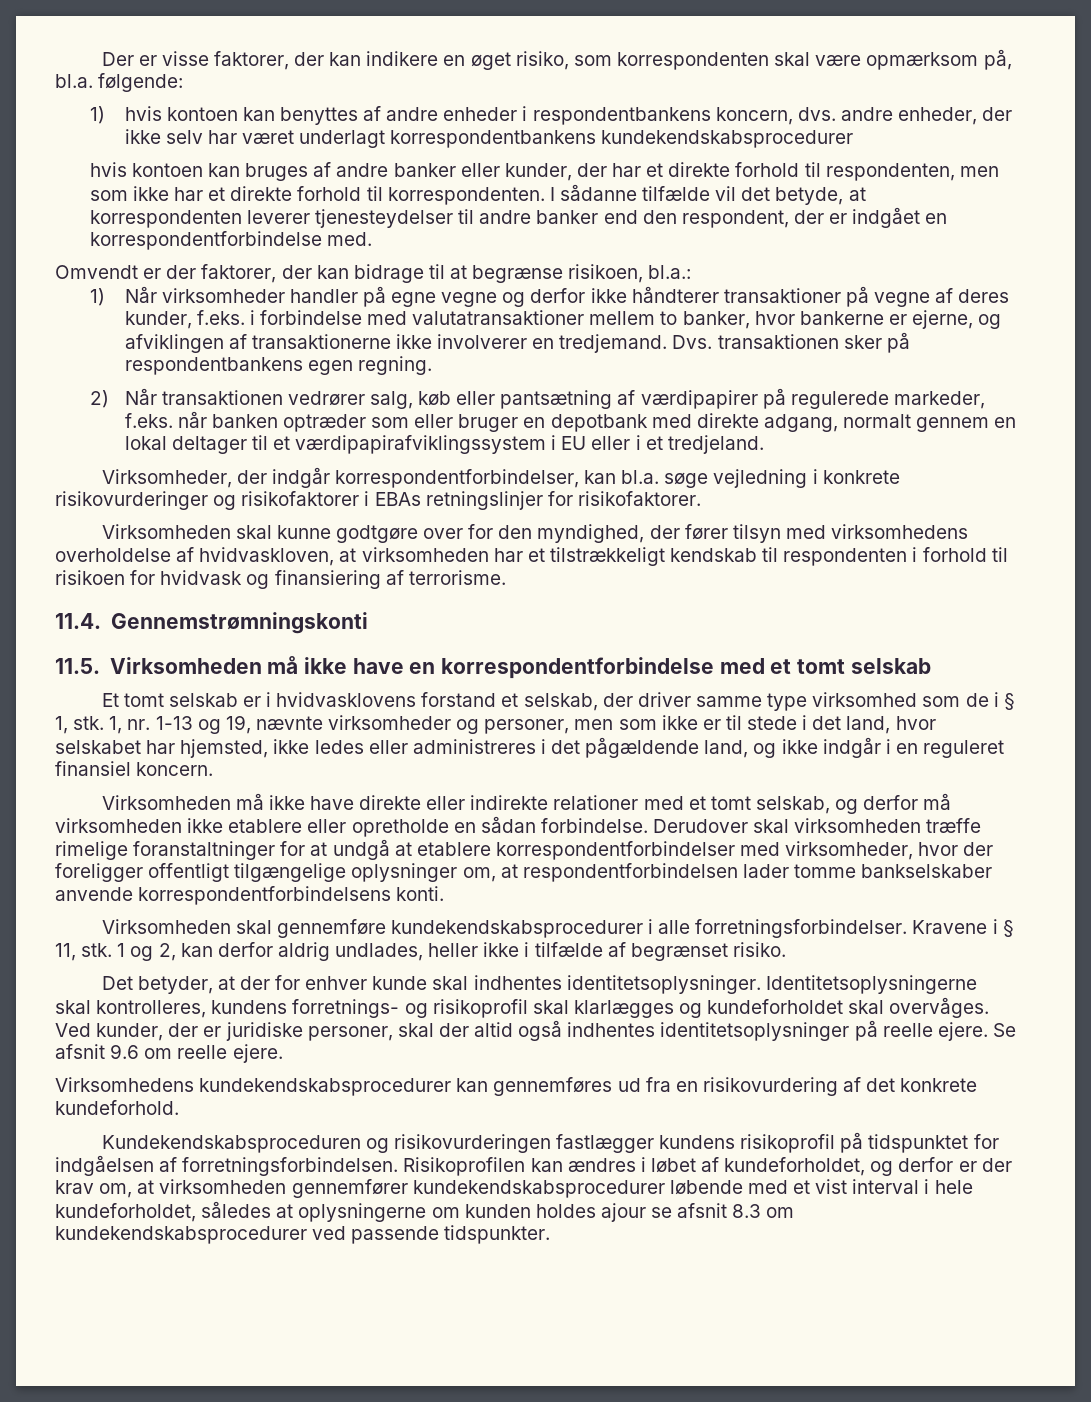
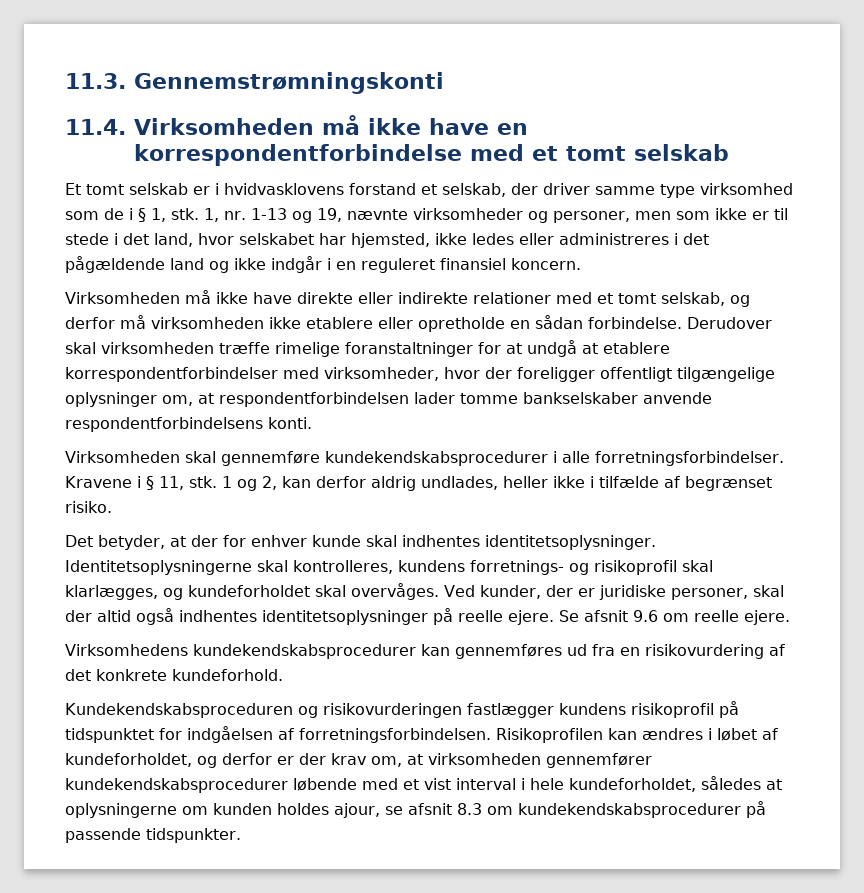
[101,49,1012,70] [55,73,184,92] [89,106,1013,125] [124,129,854,148] [89,162,999,181] [89,184,866,205] [89,207,948,228] [89,231,372,250] [55,264,692,283] [89,286,1010,307] [124,310,1002,329] [124,332,910,353] [124,356,432,375] [89,388,986,409] [124,411,1017,432] [124,435,764,454] [101,467,900,488] [55,491,701,510] [101,524,969,543] [55,547,1008,566] [55,570,506,589] [55,613,101,629] Der er visse faktorer, der kan indikere en øget risiko, som korrespondenten skal være opmærksom på, bl.a. følgende: // 1) hvis kontoen kan benyttes af andre enheder i respondentbankens koncern, dvs. andre enheder, der ikke selv har været underlagt korrespondentbankens kundekendskabsprocedurer // hvis kontoen kan bruges af andre banker eller kunder, der har et direkte forhold til respondenten, men som ikke har et direkte forhold til korrespondenten. I sådanne tilfælde vil det betyde, at korrespondenten leverer tjenesteydelser til andre banker end den respondent, der er indgået en korrespondentforbindelse med. // Omvendt er der faktorer, der kan bidrage til at begrænse risikoen, bl.a.: // 1) Når virksomheder handler på egne vegne og derfor ikke håndterer transaktioner på vegne af deres kunder, f.eks. i forbindelse med valutatransaktioner mellem to banker, hvor bankerne er ejerne, og afviklingen af transaktionerne ikke involverer en tredjemand. Dvs. transaktionen sker på respondentbankens egen regning. // 2) Når transaktionen vedrører salg, køb eller pantsætning af værdipapirer på regulerede markeder, f.eks. når banken optræder som eller bruger en depotbank med direkte adgang, normalt gennem en lokal deltager til et værdipapirafviklingssystem i EU eller i et tredjeland. // Virksomheder, der indgår korrespondentforbindelser, kan bl.a. søge vejledning i konkrete risikovurderinger og risikofaktorer i EBAs retningslinjer for risikofaktorer. // Virksomheden skal kunne godtgøre over for den myndighed, der fører tilsyn med virksomhedens overholdelse af hvidvaskloven, at virksomheden har et tilstrækkeligt kendskab til respondenten i forhold til risikoen for hvidvask og finansiering af terrorisme. // 11.4. -> [65,73,126,89] 11.3.
[55,658,100,674] 11.5. -> [65,119,126,135] 11.4.
[704,740,749,758] land, -> [170,258,204,270] land
[138,886,392,905] korrespondentforbindelsens -> [65,417,263,432] respondentforbindelsens
[573,1000,674,1018] klarlægges -> [65,585,158,600] klarlægges,
[600,1203,646,1222] ajour -> [334,803,380,818] ajour,
[312,1226,347,1240] ved -> [746,801,766,818] på

